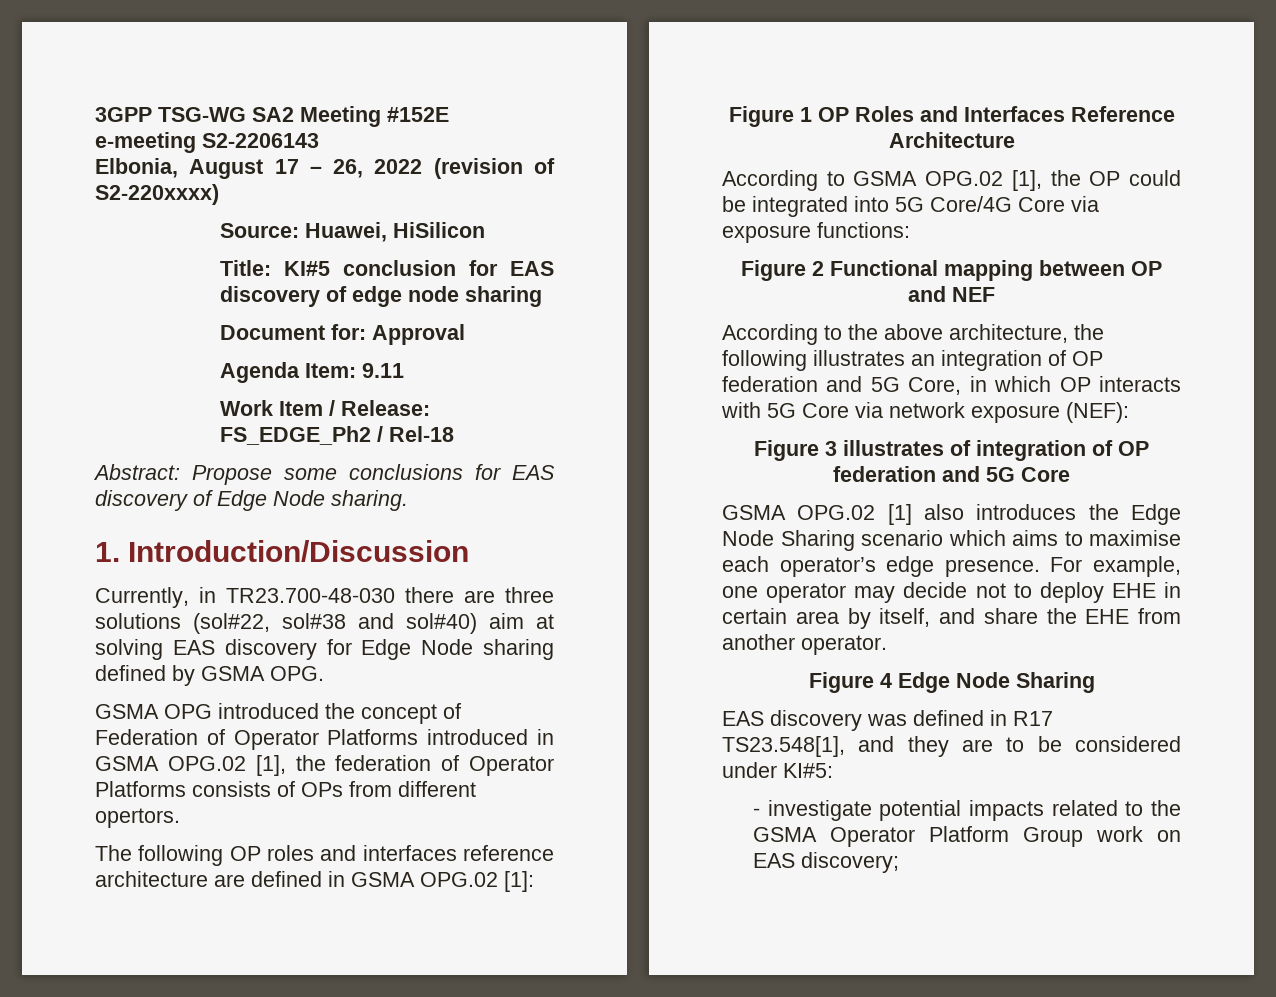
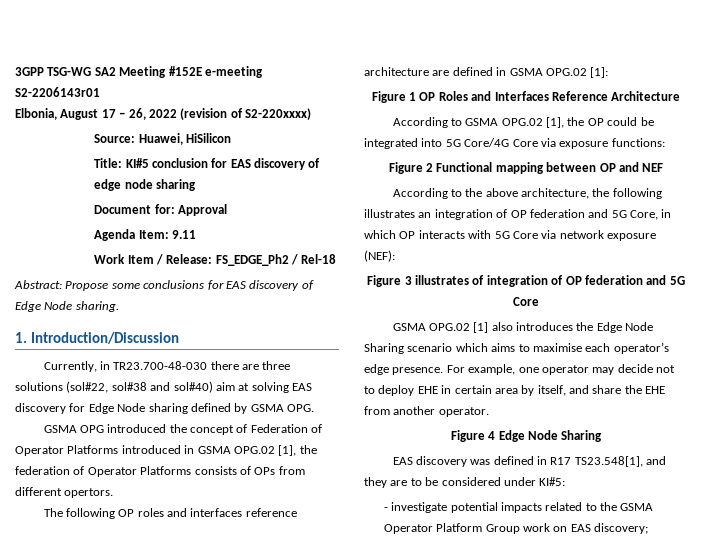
[202,133,319,148] S2-2206143 -> [15,87,100,97] S2-2206143r01

